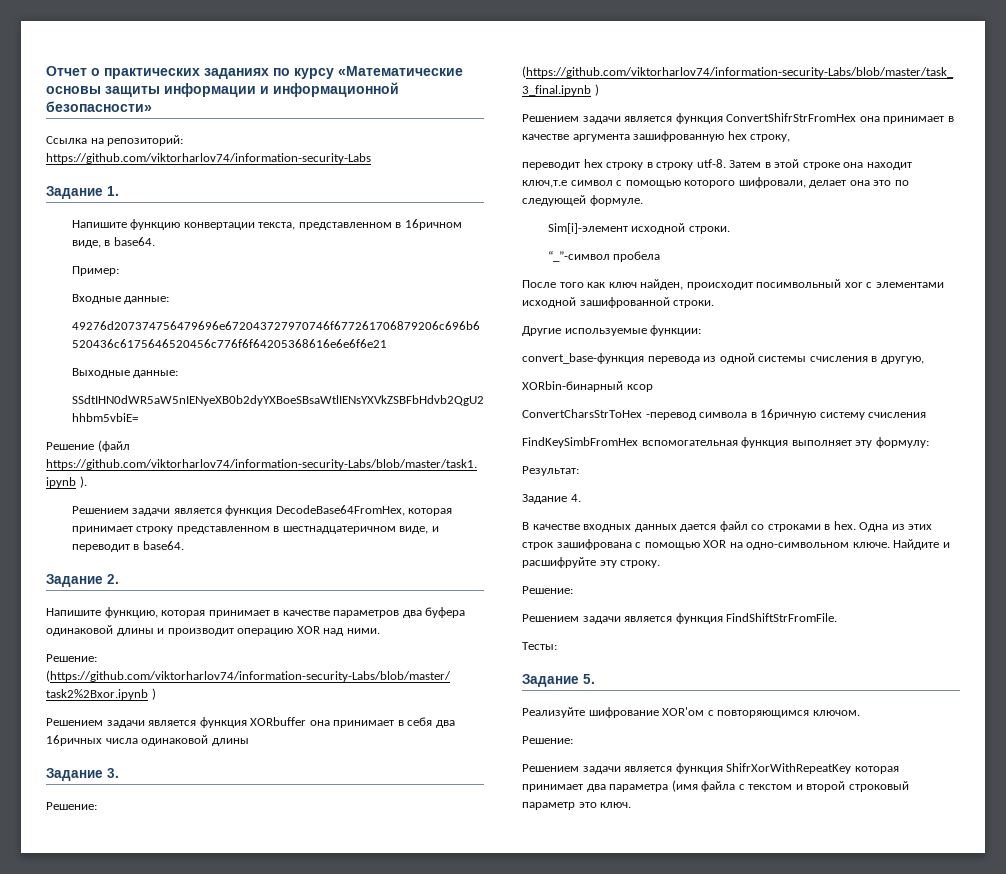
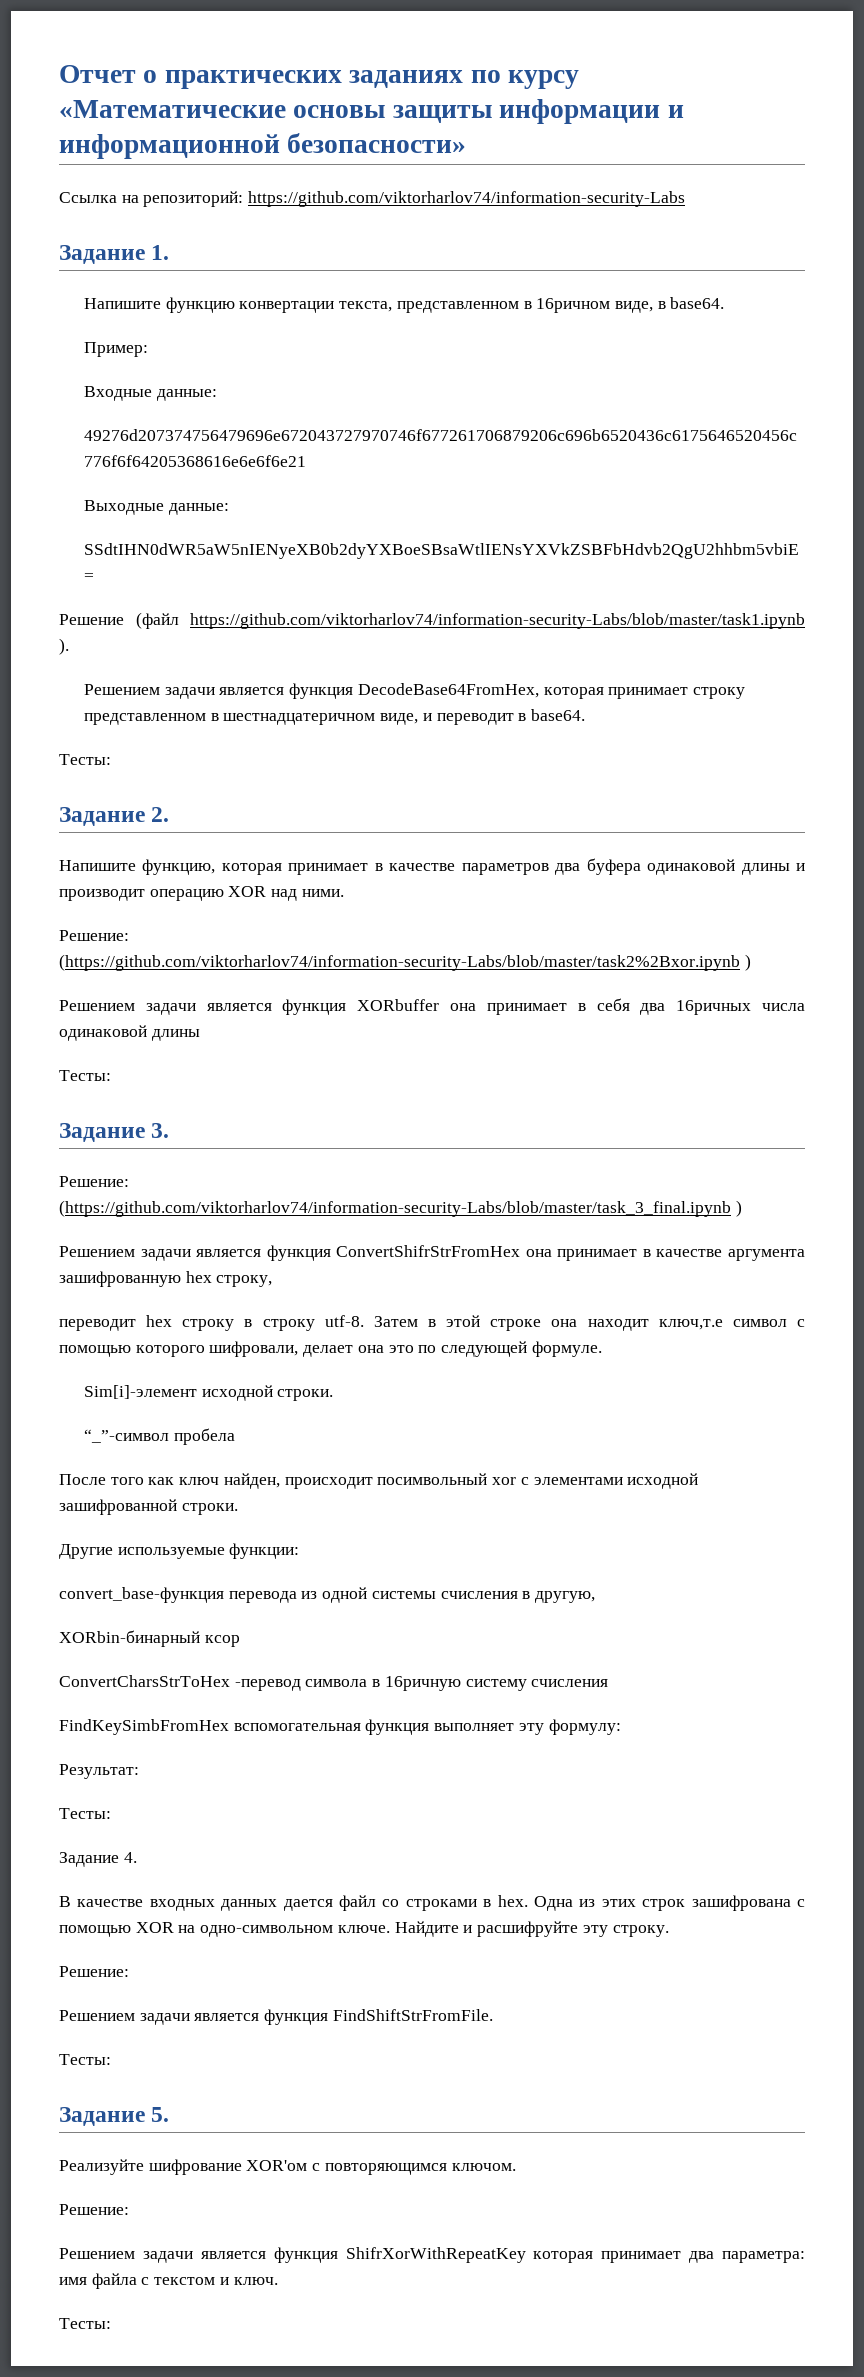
(184, 545) none -> [59,754,111,765] // Тесты:
(249, 742) none -> [59,1070,111,1081] // Тесты:
(579, 471) none -> [59,1808,111,1819] // Тесты:
[609,780,698,792] параметра (имя -> [722,2251,805,2263] [59,2277,87,2285] параметра: имя
[806,781,909,792] [522,802,597,810] второй строковый параметр это -> (229, 2281) none
(632, 805) none -> [59,2318,111,2329] // Тесты:

